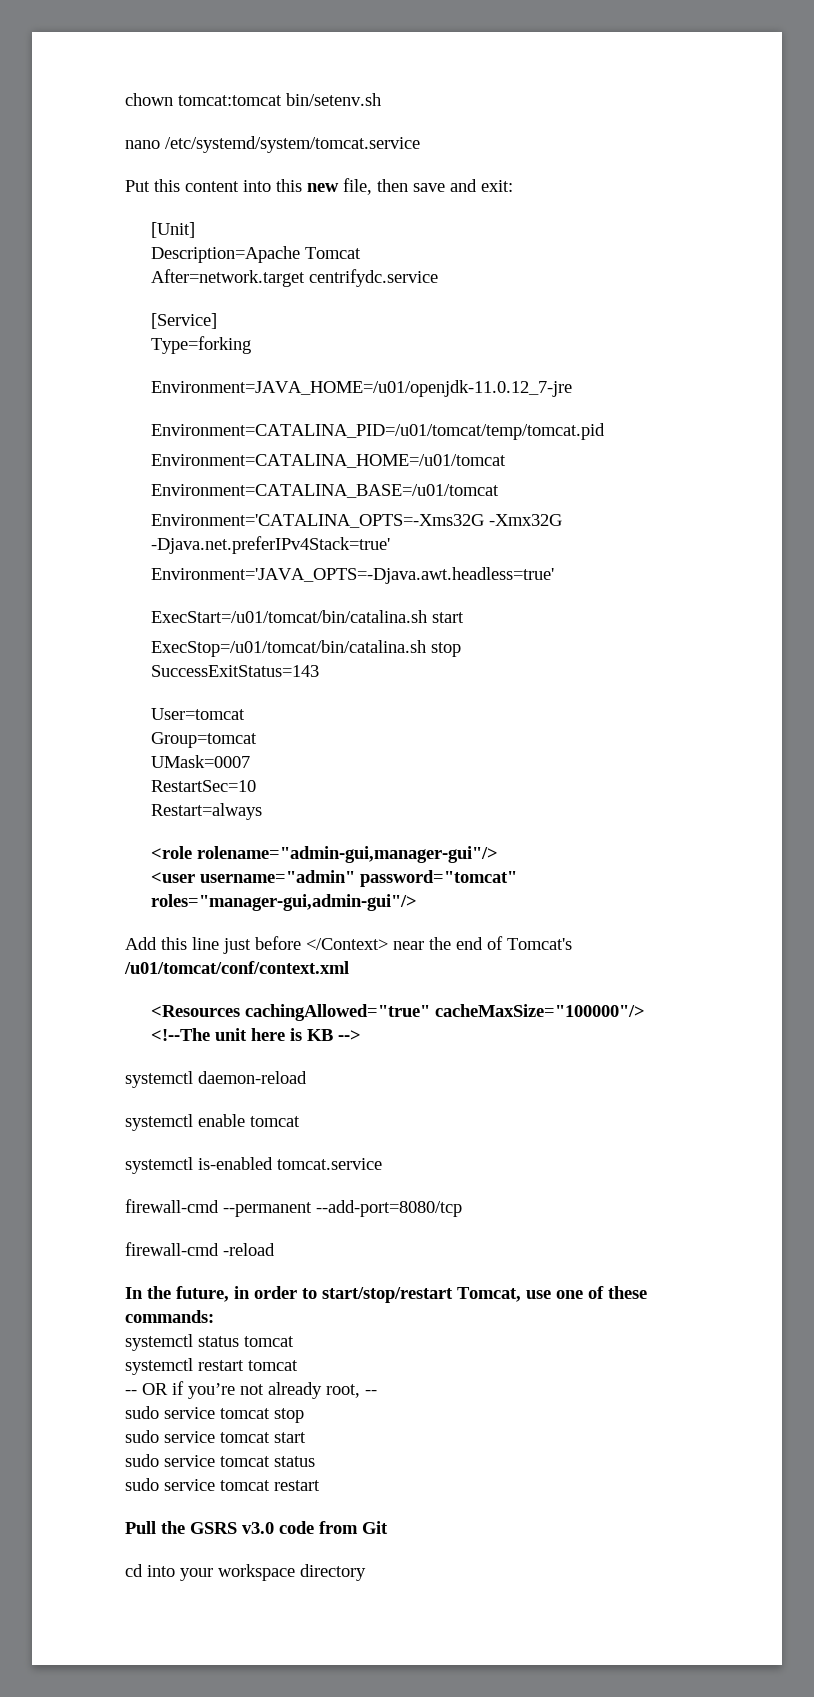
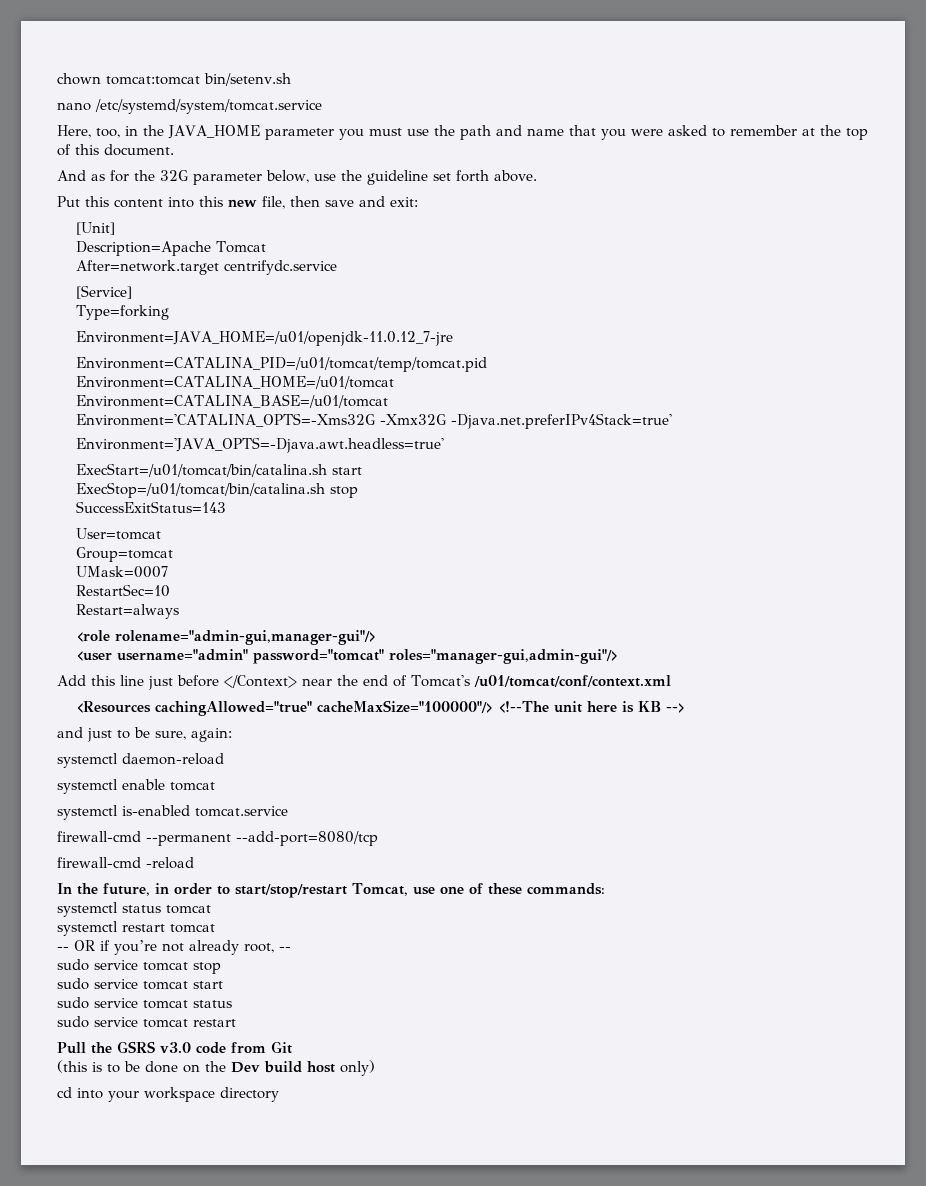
(420, 144) none -> [57,125,868,140] [57,144,174,156] [57,170,537,185] // Here, too, in the JAVA_HOME parameter you must use the path and name that you were asked to remember at the top of this document. // And as for the 32G parameter below, use the guideline set forth above.
(362, 1035) none -> [57,727,232,742] // and just to be sure, again:
(388, 1527) none -> [57,1060,375,1076] // (this is to be done on the Dev build host only)

